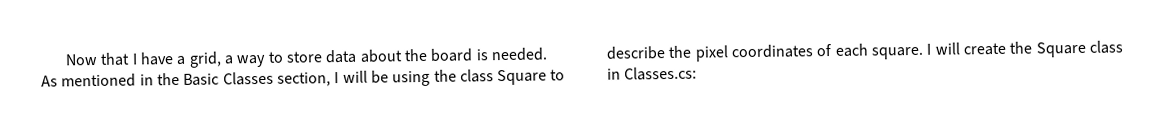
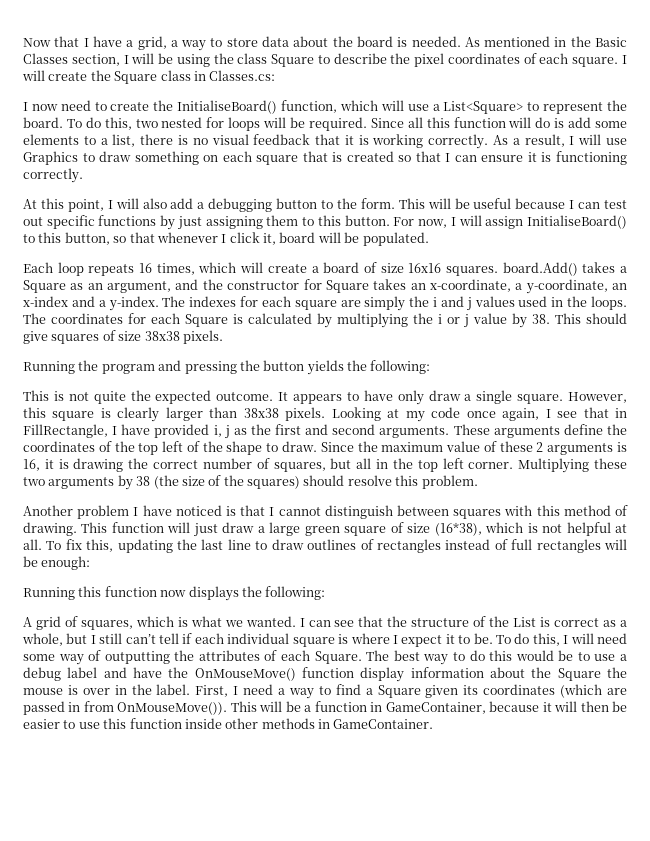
(698, 73) none -> [23,100,627,114] [23,117,628,131] [23,134,627,149] [23,151,627,165] [23,168,83,183] [23,198,627,212] [23,215,628,230] [23,232,429,246] [23,262,627,276] [23,279,627,294] [23,296,628,311] [23,313,627,328] [23,330,223,344] [23,360,431,375] [23,390,627,405] [23,407,628,422] [23,424,627,439] [23,441,627,455] [23,458,627,473] [23,475,478,490] [23,505,628,519] [23,522,628,537] [23,539,628,553] [23,556,91,570] [23,586,326,601] [23,616,628,630] [22,633,628,647] [23,650,627,665] [23,667,627,682] [23,684,627,699] [23,701,627,715] [23,718,434,729] // I now need to create the InitialiseBoard() function, which will use a List<Square> to represent the board. To do this, two nested for loops will be required. Since all this function will do is add some elements to a list, there is no visual feedback that it is working correctly. As a result, I will use Graphics to draw something on each square that is created so that I can ensure it is functioning correctly. // At this point, I will also add a debugging button to the form. This will be useful because I can test out specific functions by just assigning them to this button. For now, I will assign InitialiseBoard() to this button, so that whenever I click it, board will be populated. // Each loop repeats 16 times, which will create a board of size 16x16 squares. board.Add() takes a Square as an argument, and the constructor for Square takes an x-coordinate, a y-coordinate, an x-index and a y-index. The indexes for each square are simply the i and j values used in the loops. The coordinates for each Square is calculated by multiplying the i or j value by 38. This should give squares of size 38x38 pixels. // Running the program and pressing the button yields the following: // This is not quite the expected outcome. It appears to have only draw a single square. However, this square is clearly larger than 38x38 pixels. Looking at my code once again, I see that in FillRectangle, I have provided i, j as the first and second arguments. These arguments define the coordinates of the top left of the shape to draw. Since the maximum value of these 2 arguments is 16, it is drawing the correct number of squares, but all in the top left corner. Multiplying these two arguments by 38 (the size of the squares) should resolve this problem. // Another problem I have noticed is that I cannot distinguish between squares with this method of drawing. This function will just draw a large green square of size (16*38), which is not helpful at all. To fix this, updating the last line to draw outlines of rectangles instead of full rectangles will be enough: // Running this function now displays the following: // A grid of squares, which is what we wanted. I can see that the structure of the List is correct as a whole, but I still can’t tell if each individual square is where I expect it to be. To do this, I will need some way of outputting the attributes of each Square. The best way to do this would be to use a debug label and have the OnMouseMove() function display information about the Square the mouse is over in the label. First, I need a way to find a Square given its coordinates (which are passed in from OnMouseMove()). This will be a function in GameContainer, because it will then be easier to use this function inside other methods in GameContainer.

